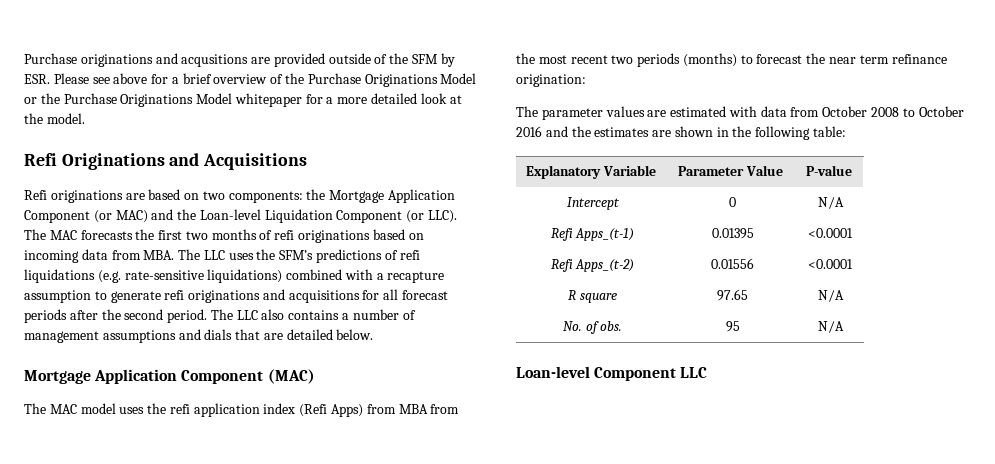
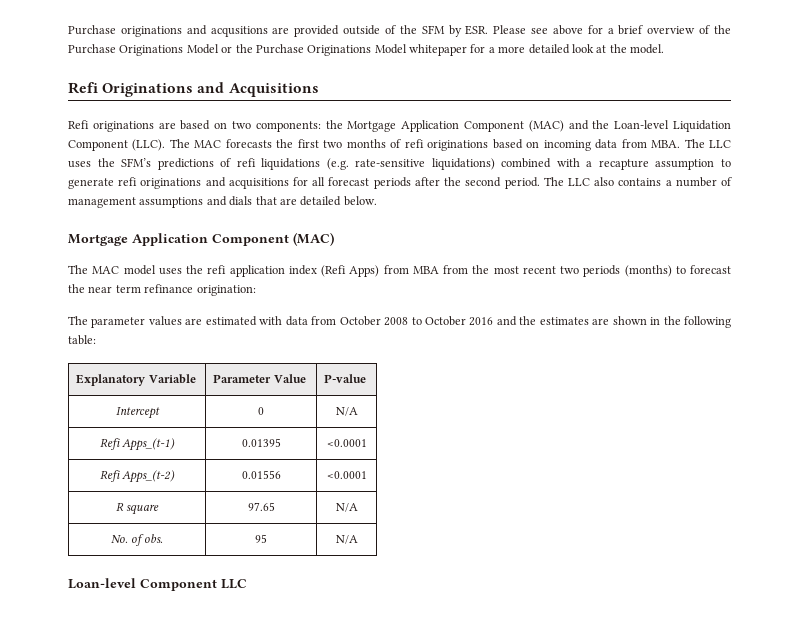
[93,210,148,223] (or MAC) -> [528,120,564,132] (MAC)
[406,210,458,223] (or LLC). -> [132,139,166,151] (LLC).

